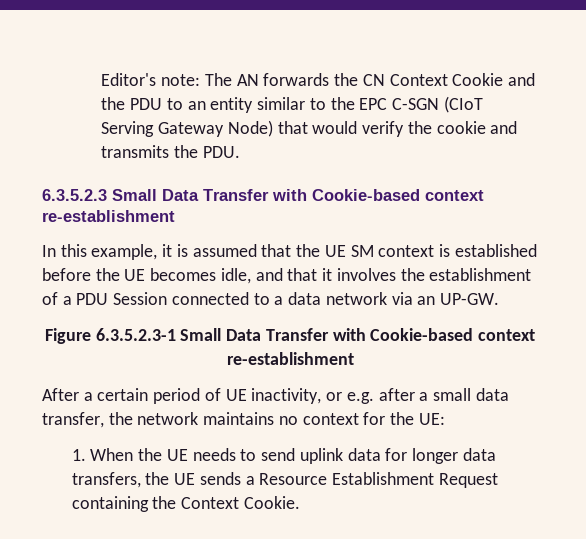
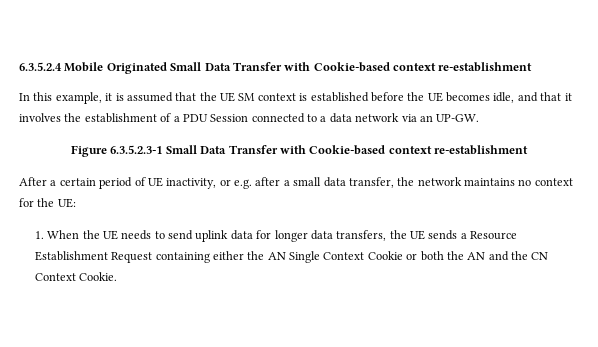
[101,73,536,86] [101,96,483,113] [101,120,518,137] [101,145,240,158] [42,189,107,201] Editor's note: The AN forwards the CN Context Cookie and the PDU to an entity similar to the EPC C-SGN (CIoT Serving Gateway Node) that would verify the cookie and transmits the PDU. // 6.3.5.2.3 -> [19,62,167,74] 6.3.5.2.4 Mobile Originated
[152,496,177,509] the -> [212,251,549,263] either the AN Single Context Cookie or both the AN and the CN

